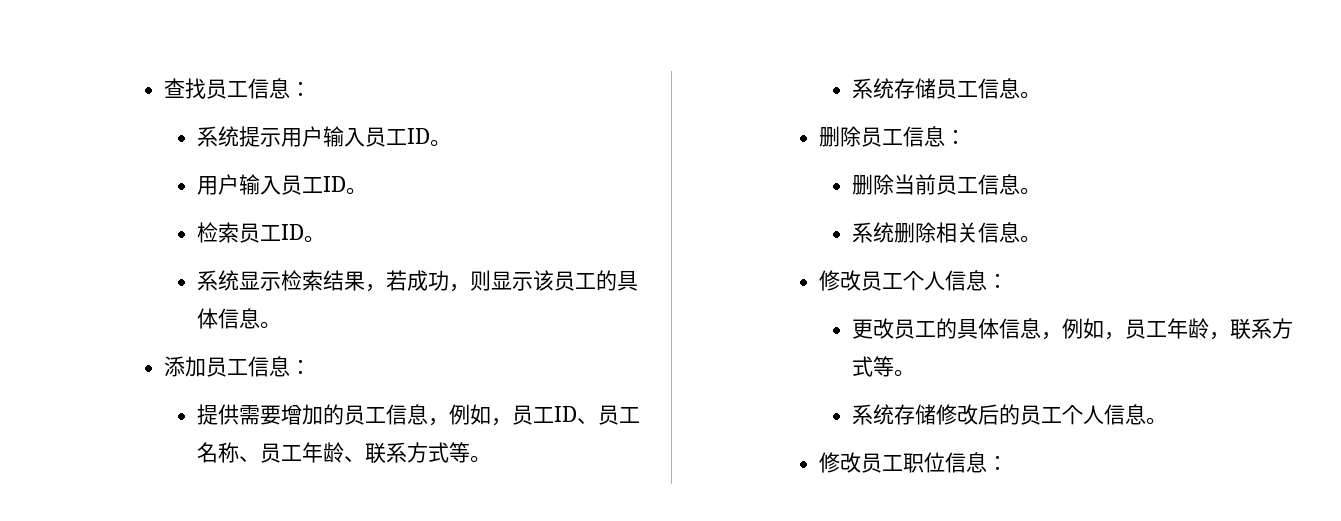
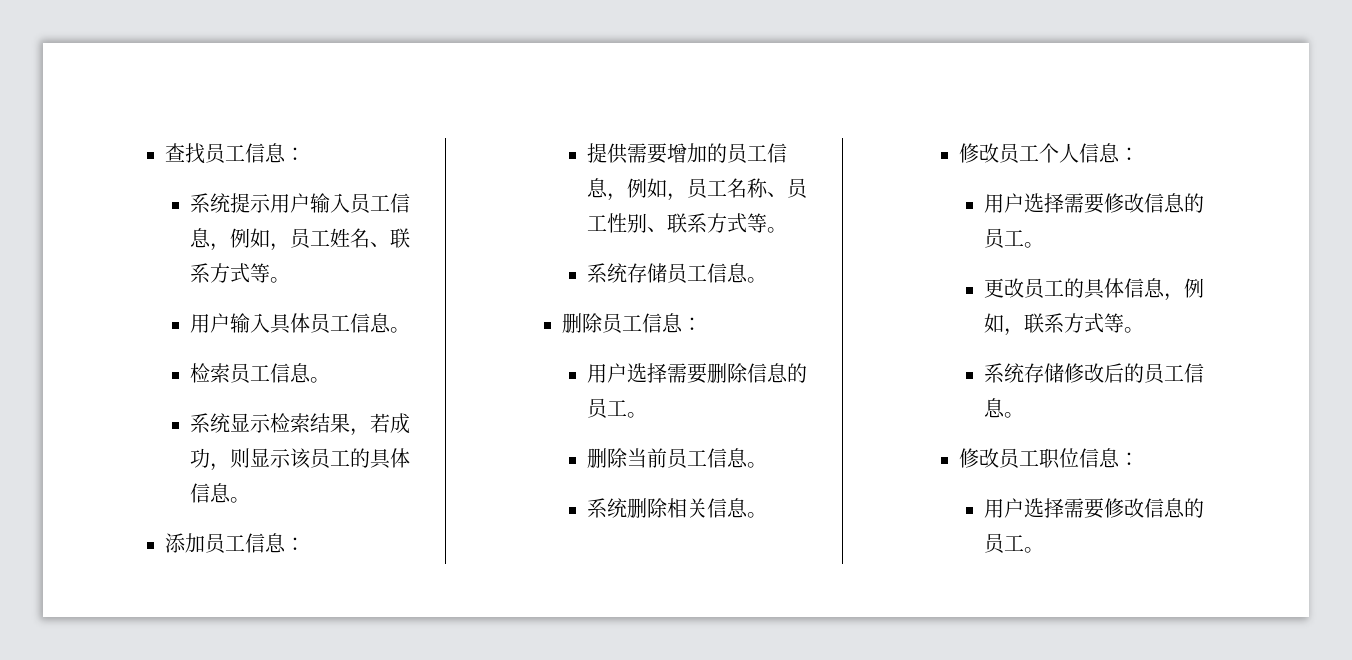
[406,128,430,144] ID -> [389,193,410,213] [189,228,410,251] [189,263,270,283] 信息，例如，员工姓名、联系方式等
[280,175,346,195] 员工ID -> [269,313,391,334] 具体员工信息
[280,224,304,240] ID -> [269,363,311,383] 信息
[553,405,640,425] ID、员工 -> (727, 188) none
[301,442,344,463] 年龄 -> [606,213,647,233] 性别
(966, 136) none -> [586,363,807,384] [586,398,647,419] // 用户选择需要删除信息的员工。
(1008, 280) none -> [983,193,1204,214] [983,228,1044,249] // 用户选择需要修改信息的员工。
[1124,318,1230,340] 员工年龄， -> (1024, 332) none
[1061,405,1104,425] 个人 -> (1184, 373) none
(1008, 462) none -> [983,498,1204,519] [983,533,1044,554] // 用户选择需要修改信息的员工。

